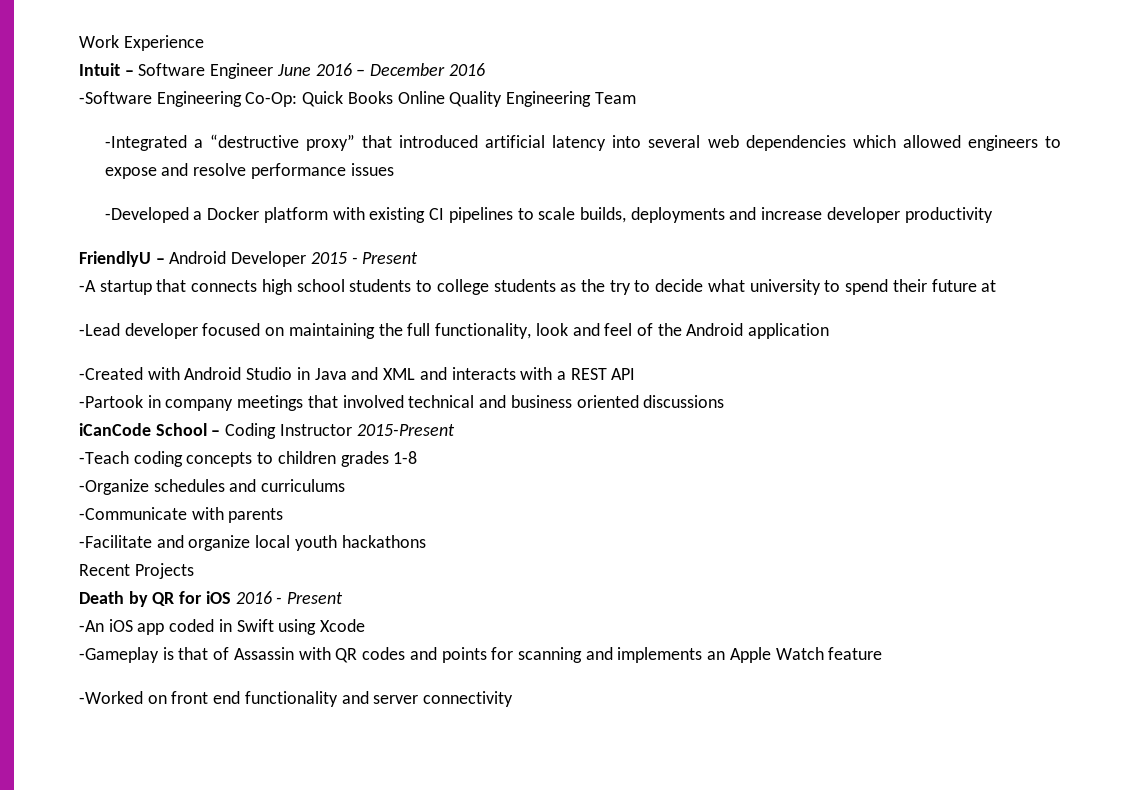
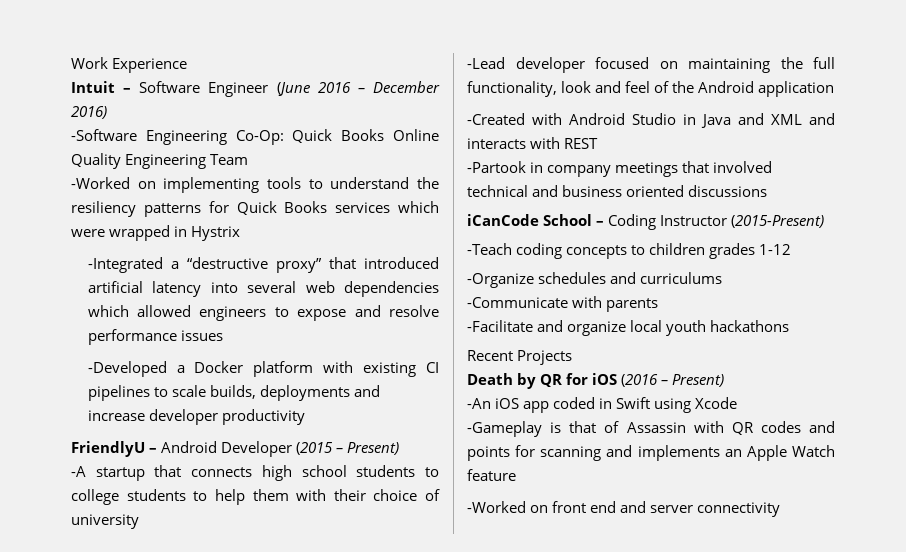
[276,64,311,76] June -> [276,82,310,96] (June
[448,63,485,76] 2016 -> [71,106,107,119] 2016)
(636, 98) none -> [71,177,439,193] [71,201,439,217] [71,225,241,241] // -Worked on implementing tools to understand the resiliency patterns for Quick Books services which were wrapped in Hystrix
[310,252,419,264] 2015 - Present -> [296,442,400,455] (2015 – Present)
[560,279,997,295] as the try to decide what university to spend their future at -> [193,489,440,505] [71,514,139,529] to help them with their choice of university
[556,371,566,380] a -> (561, 143) none
[611,368,636,380] API -> (599, 143) none
[356,424,455,436] 2015-Present -> [731,215,825,228] (2015-Present)
[393,451,418,464] 1-8 -> [759,244,792,255] 1-12
[235,591,344,604] 2016 - Present -> [621,374,725,387] (2016 – Present)
[244,691,338,707] functionality -> (617, 507) none

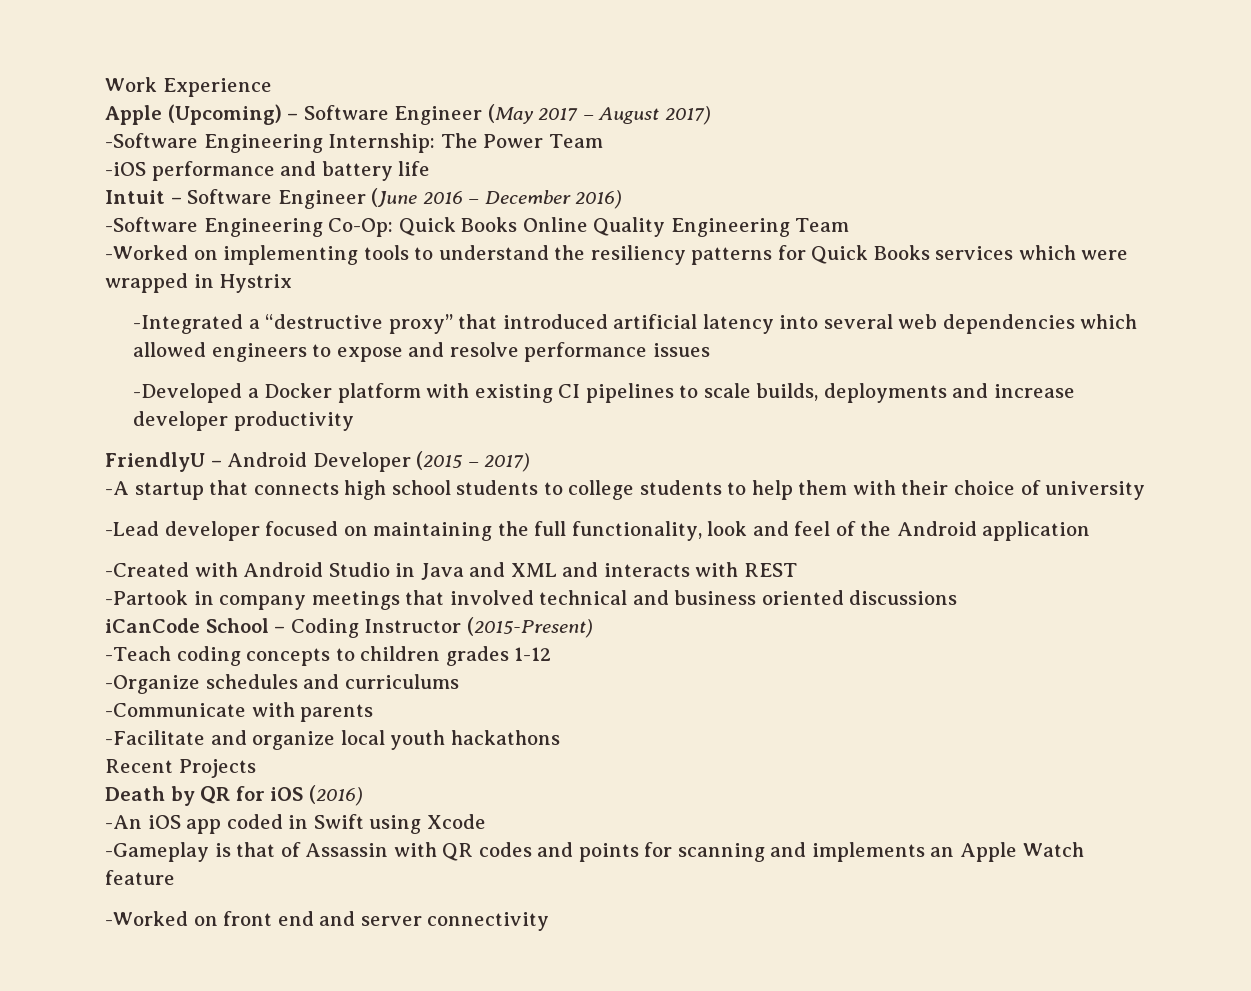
(188, 65) none -> [105,104,711,125] [105,133,603,153] [105,161,431,181] // Apple (Upcoming) – Software Engineer (May 2017 – August 2017) // -Software Engineering Internship: The Power Team // -iOS performance and battery life
[347,442,400,455] Present) -> [484,453,531,472] 2017)
[621,374,725,387] (2016 – Present) -> [308,785,363,806] (2016)

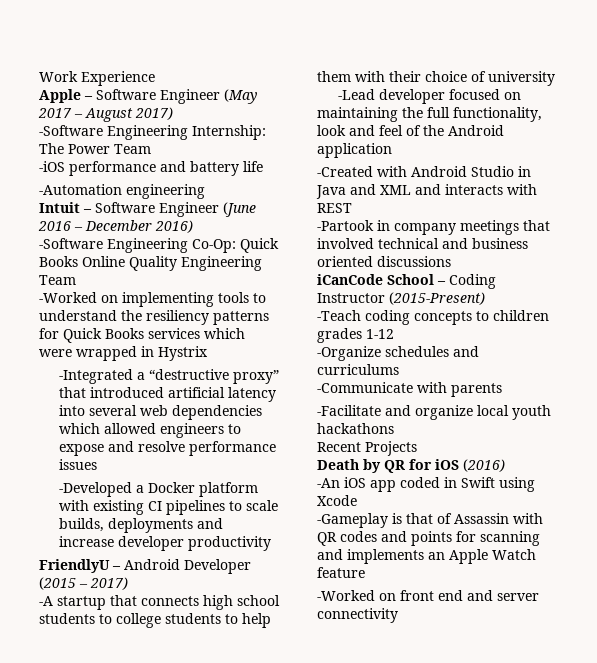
[167,104,282,125] (Upcoming) -> (81, 96) none
(431, 168) none -> [39,184,205,199] // -Automation engineering

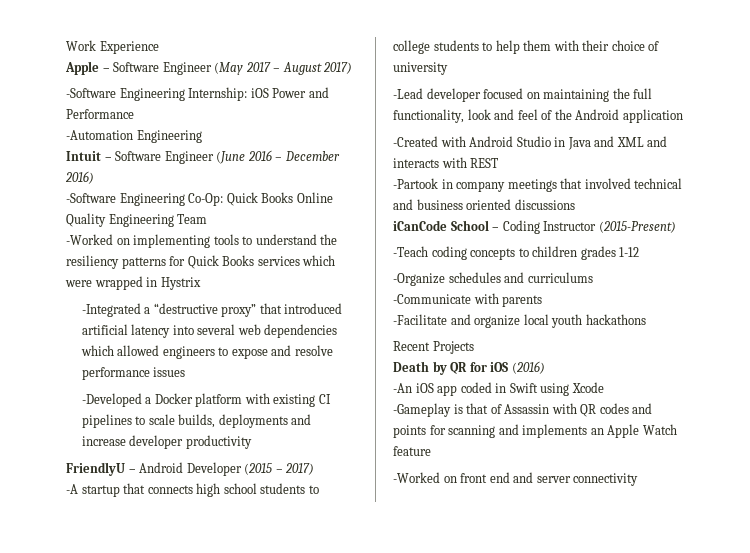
[39,143,151,154] [39,161,263,176] The Power Team // -iOS performance and battery life -> [250,87,329,98] [66,109,134,119] iOS Power and Performance
[126,184,205,199] engineering -> [136,130,202,143] Engineering

